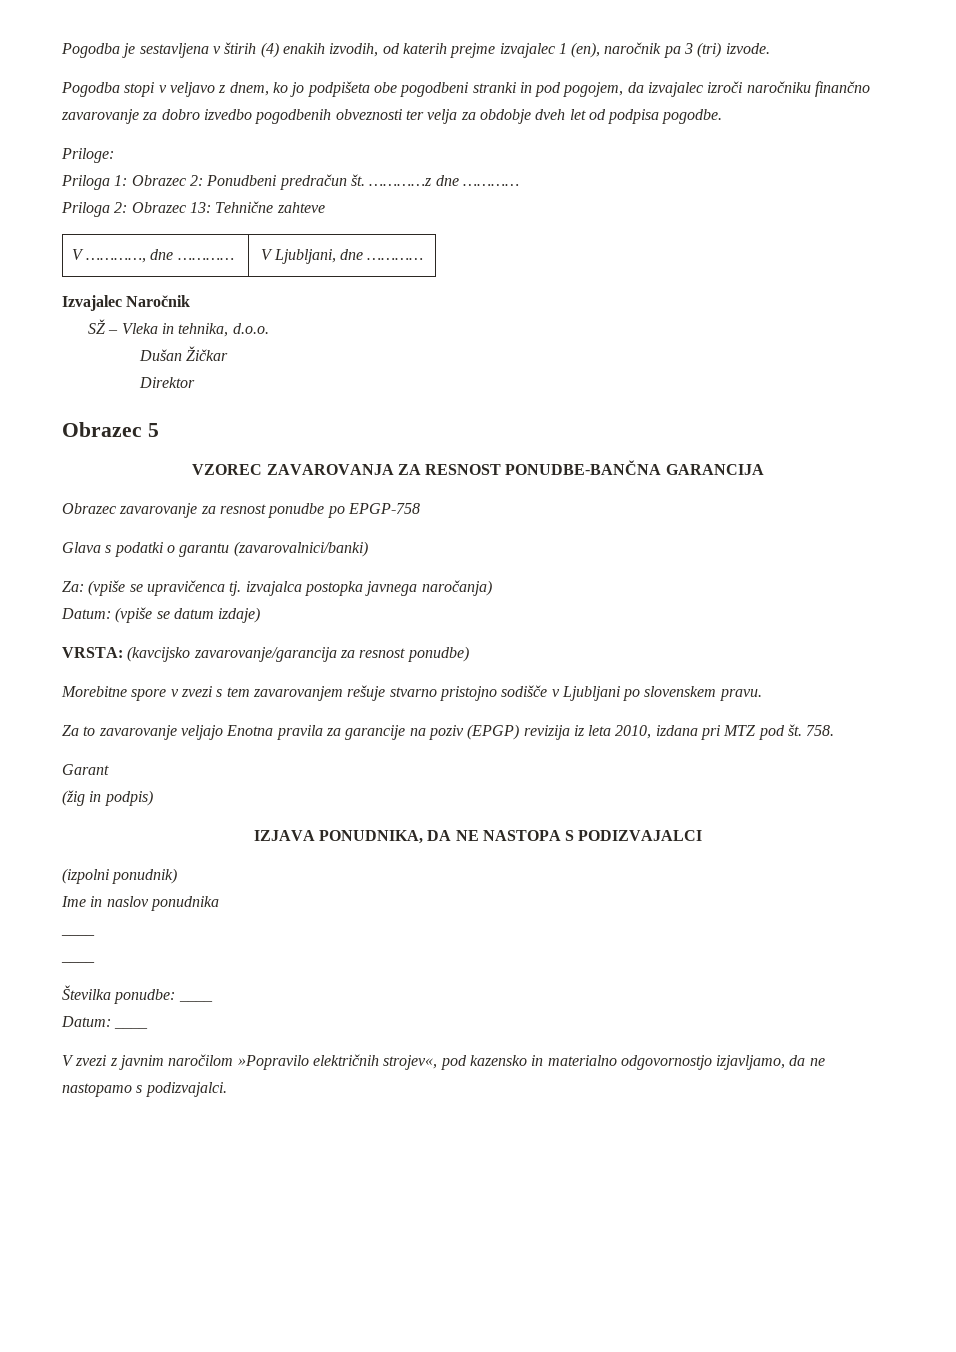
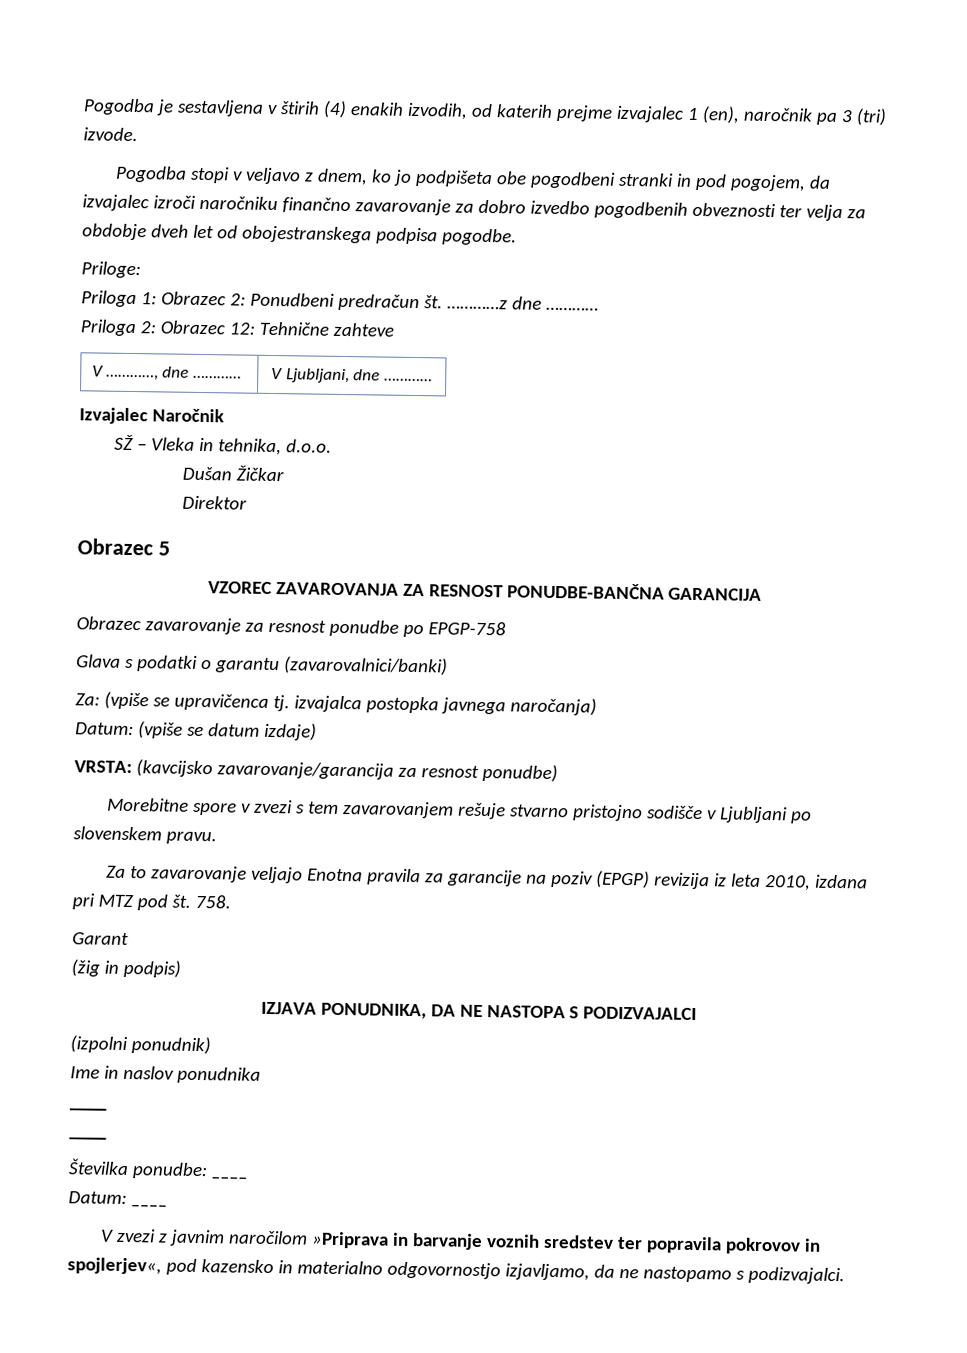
(606, 114) none -> [241,225,372,244] obojestranskega
[189,202,211,213] 13: -> [228,322,255,335] 12:
[237,1054,438,1070] »Popravilo električnih strojev«, -> [310,1231,821,1255] [67,1257,162,1275] »Priprava in barvanje voznih sredstev ter popravila pokrovov in spojlerjev«,

